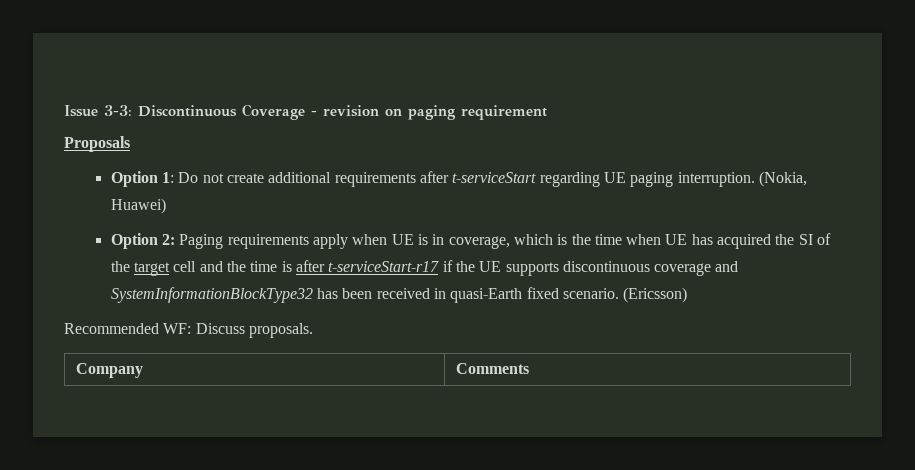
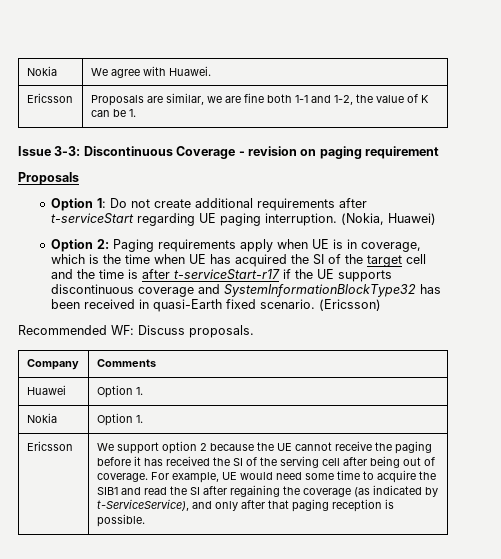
(64, 111) none -> [26,66,57,76] [90,66,211,78] [26,93,73,103] [90,93,429,106] [90,109,136,117] Nokia | We agree with Huawei. // Ericsson | Proposals are similar, we are fine both 1-1 and 1-2, the value of K can be 1. //
(530, 368) none -> [26,385,66,395] [96,385,143,398] [26,413,57,423] [96,413,143,426] [26,441,73,451] [96,441,432,454] [96,456,435,468] [96,470,436,483] [96,485,438,497] [96,499,394,512] [96,514,145,527] // Huawei | Option 1. // Nokia | Option 1. // Ericsson | We support option 2 because the UE cannot receive the paging before it has received the SI of the serving cell after being out of coverage. For example, UE would need some time to acquire the SIB1 and read the SI after regaining the coverage (as indicated by t-ServiceService), and only after that paging reception is possible.

